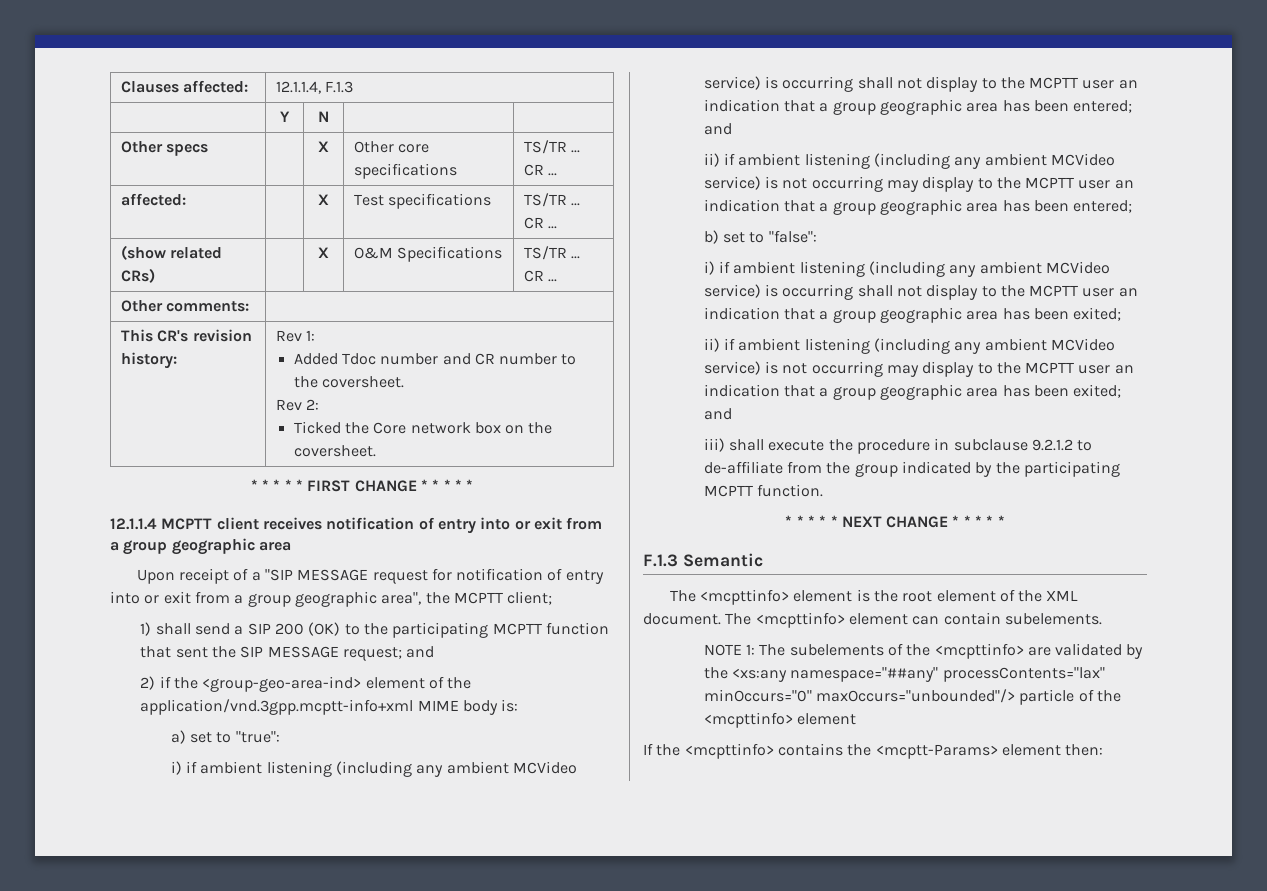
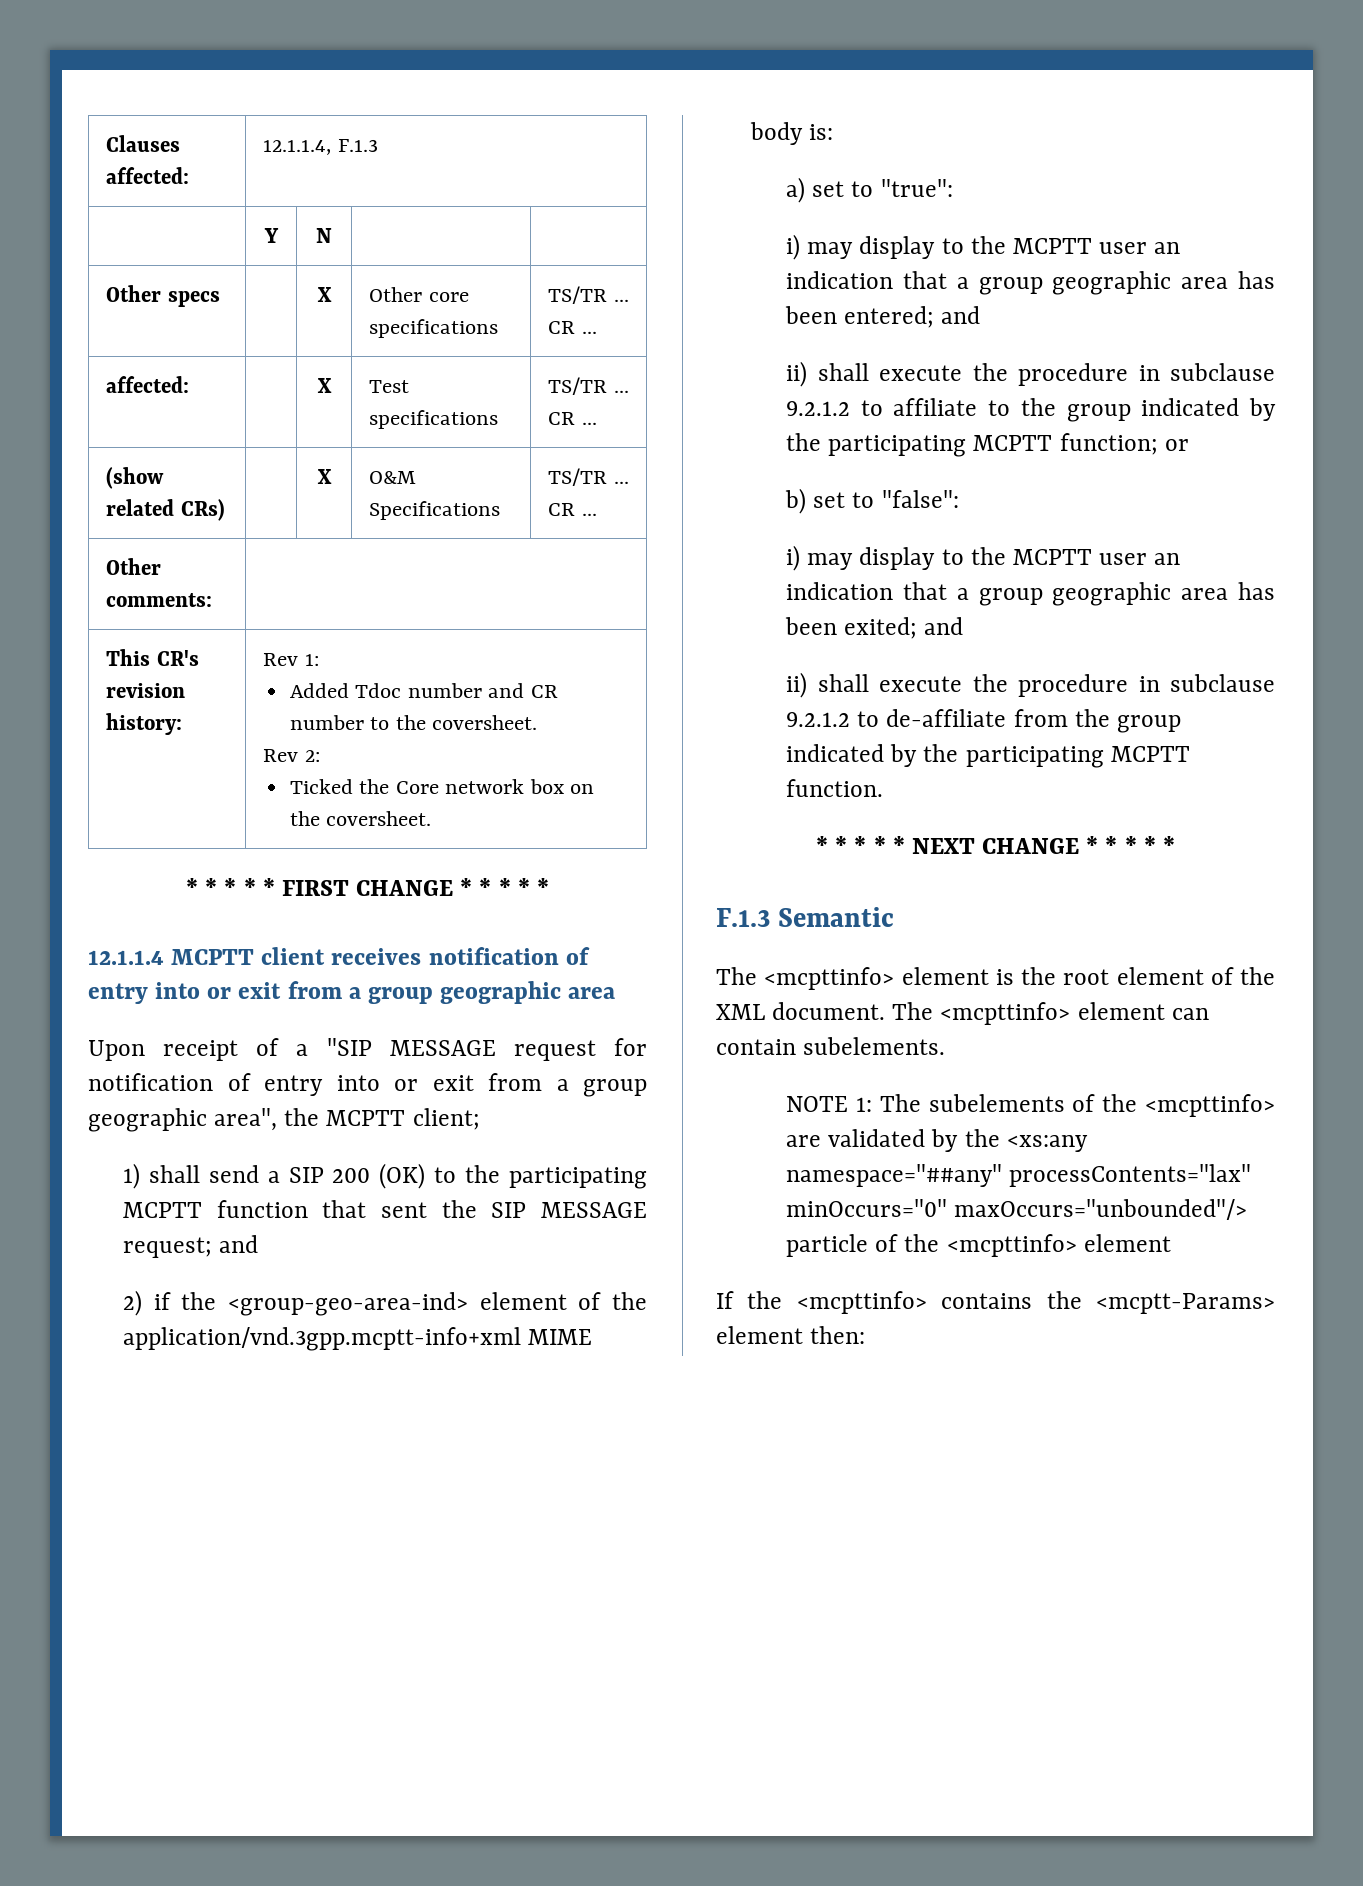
[185,761,577,777] [703,76,922,92] if ambient listening (including any ambient MCVideo service) is occurring shall not -> [807,242,854,259] may
[723,153,1115,169] [703,176,1134,192] [703,199,1133,215] if ambient listening (including any ambient MCVideo service) is not occurring may display to the MCPTT user an indication that a group geographic area has been entered; -> [817,363,1275,386] [786,398,1276,422] [786,433,1189,457] shall execute the procedure in subclause 9.2.1.2 to affiliate to the group indicated by the participating MCPTT function; or
[718,261,1110,277] [703,284,1138,300] [703,307,1122,323] [703,338,1115,354] [703,361,883,377] if ambient listening (including any ambient MCVideo service) is occurring shall not display to the MCPTT user an indication that a group geographic area has been exited; // ii) if ambient listening (including any ambient MCVideo service) is not occurring -> (801, 558) none
[703,438,725,452] iii) -> [786,672,808,698] ii)

